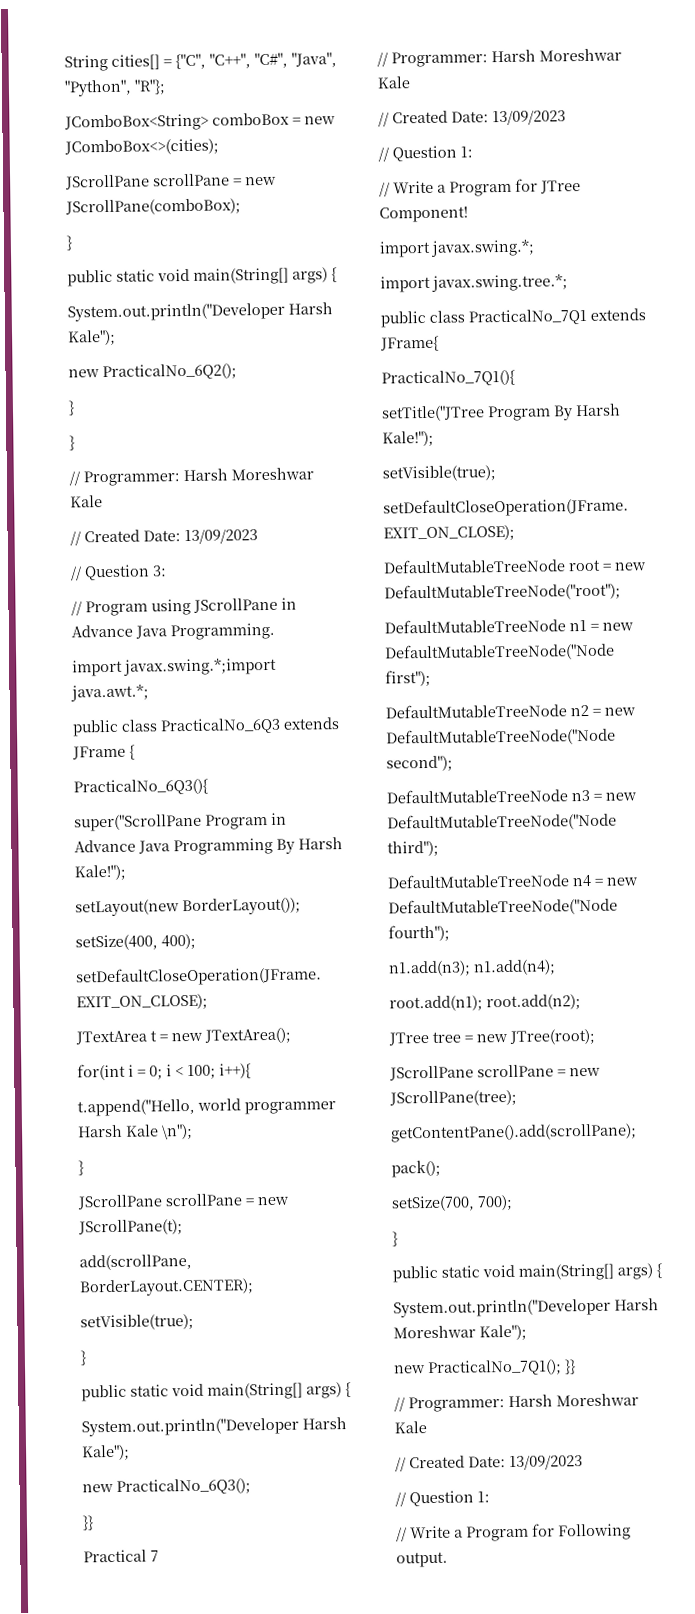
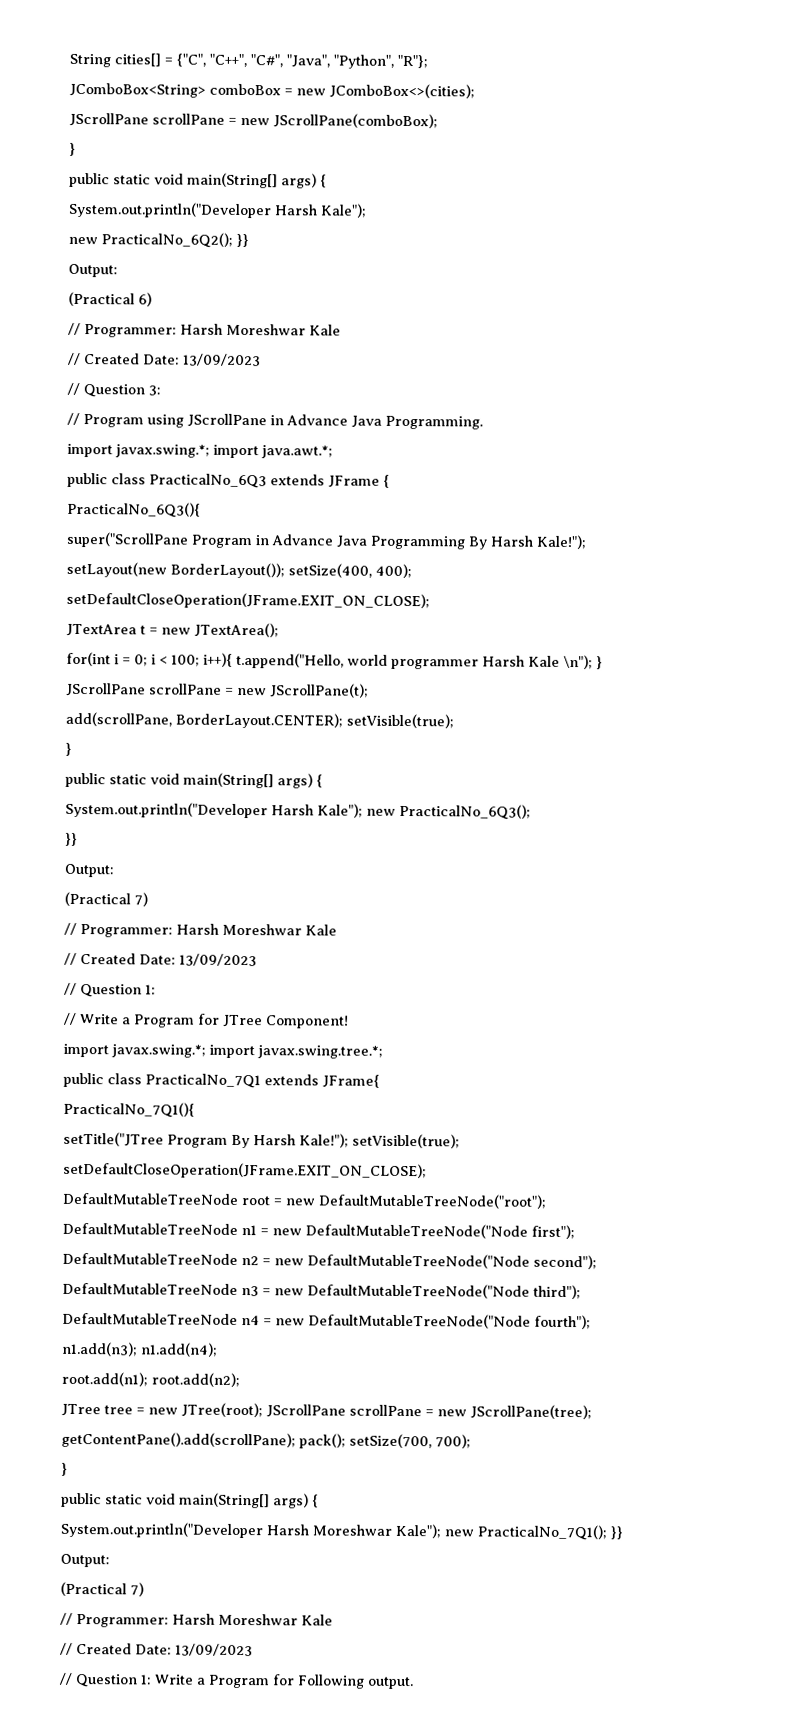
[68,400,75,416] [69,435,75,451] // } // } -> [236,233,249,248] [68,263,118,278] [68,291,152,307] }} // Output: // (Practical 6)
[123,657,277,676] javax.swing.*;import -> [115,444,259,459] javax.swing.*; import
(301, 906) // -> (285, 570) none
(251, 1071) // -> (233, 659) none
(193, 1131) // -> (593, 662) none
(254, 1287) // -> (343, 720) none
(130, 1452) // -> (363, 810) none
[83,1549,159,1563] Practical 7 -> [64,863,114,878] [64,891,148,907] Output: // (Practical 7)
(535, 248) // -> (206, 1051) none
(434, 438) // -> (349, 1140) none
(595, 1036) // -> (263, 1410) none
(637, 1133) // -> (296, 1440) none
(441, 1168) // -> (346, 1441) none
(527, 1332) // -> (441, 1531) none
(576, 1367) none -> [60,1553,110,1568] [60,1581,144,1597] // Output: // (Practical 7)
[396,1527,407,1542] // // -> (152, 1679) none

